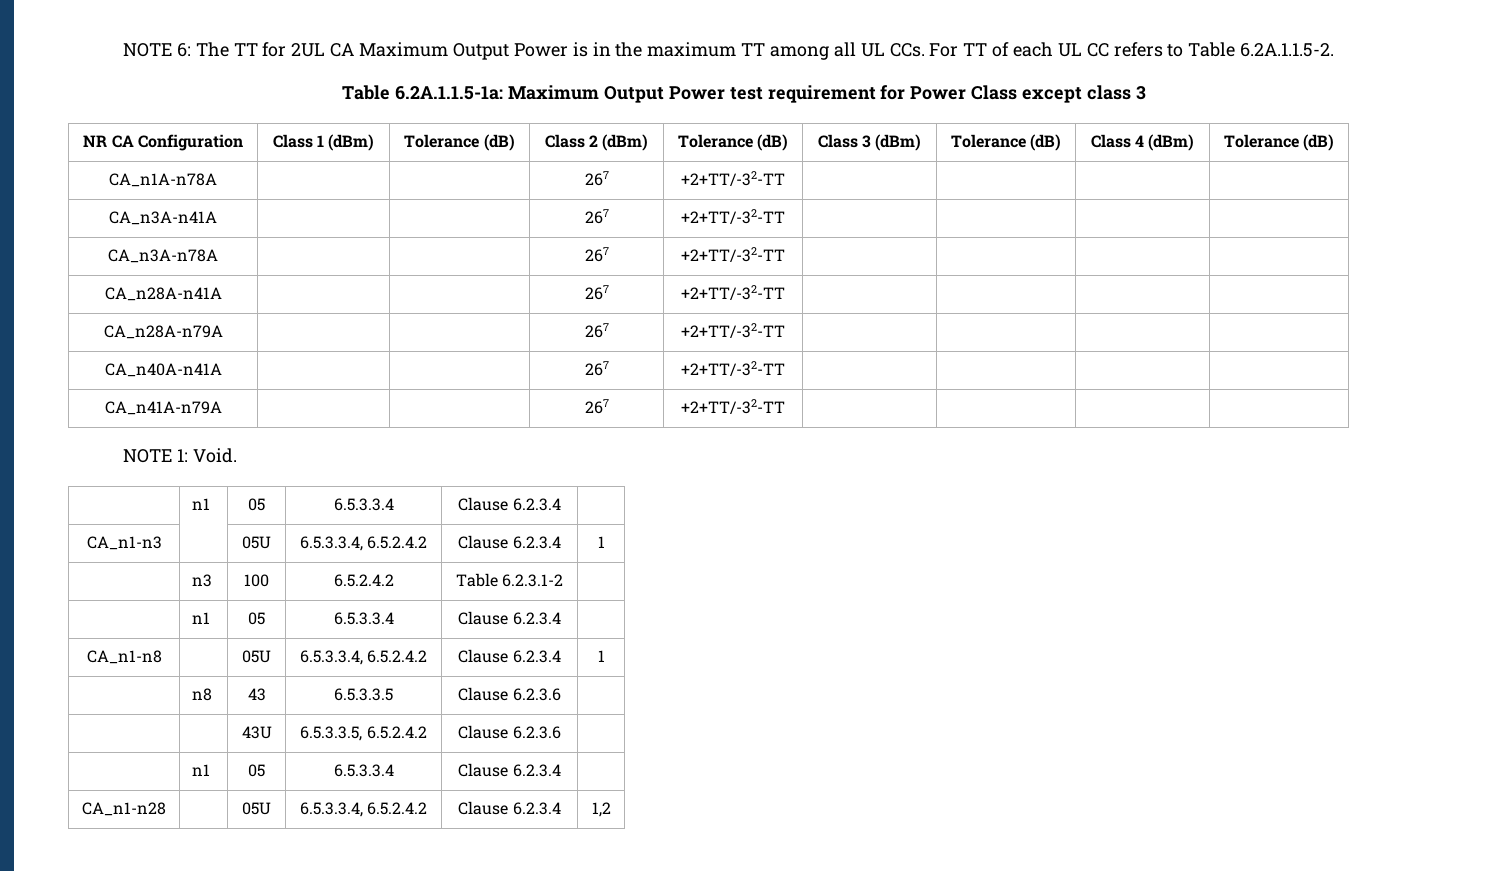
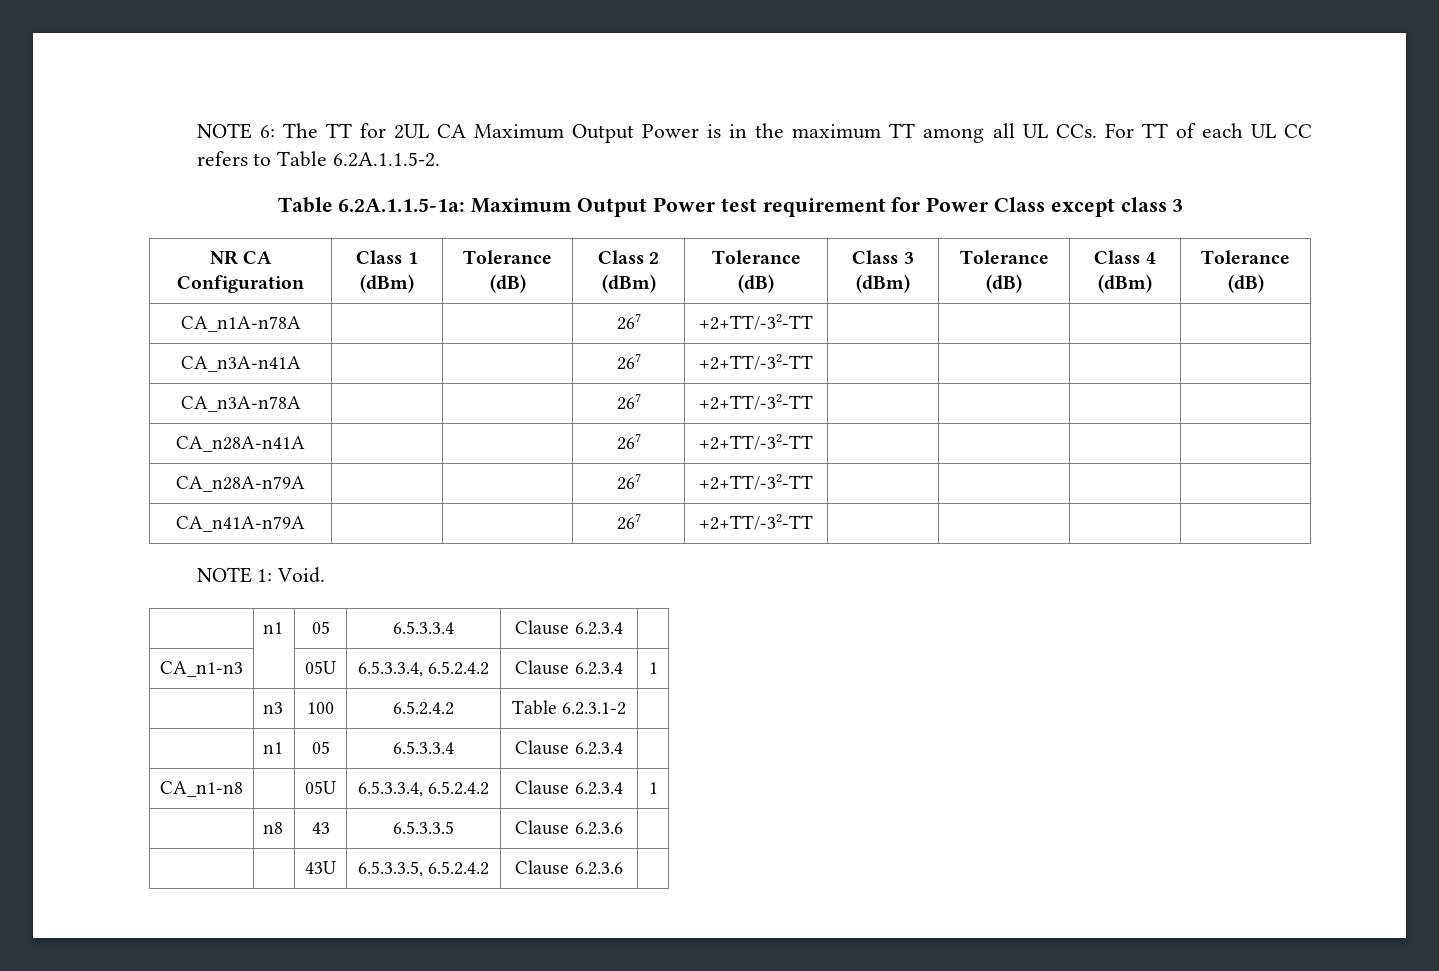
[104,363,222,377] [584,361,609,376] [681,361,785,376] // CA_n40A-n41A | | | 267 | +2+TT/-32-TT | | | | -> (813, 482) none
[192,764,211,776] [248,764,265,777] [333,764,394,777] [458,763,561,777] [82,802,166,816] [242,802,271,815] [299,802,428,817] [458,801,561,815] [591,802,611,817] // | n1 | 05 | 6.5.3.3.4 | Clause 6.2.3.4 | // CA_n1-n28 | | 05U | 6.5.3.3.4, 6.5.2.4.2 | Clause 6.2.3.4 | 1,2 -> (623, 868) none

